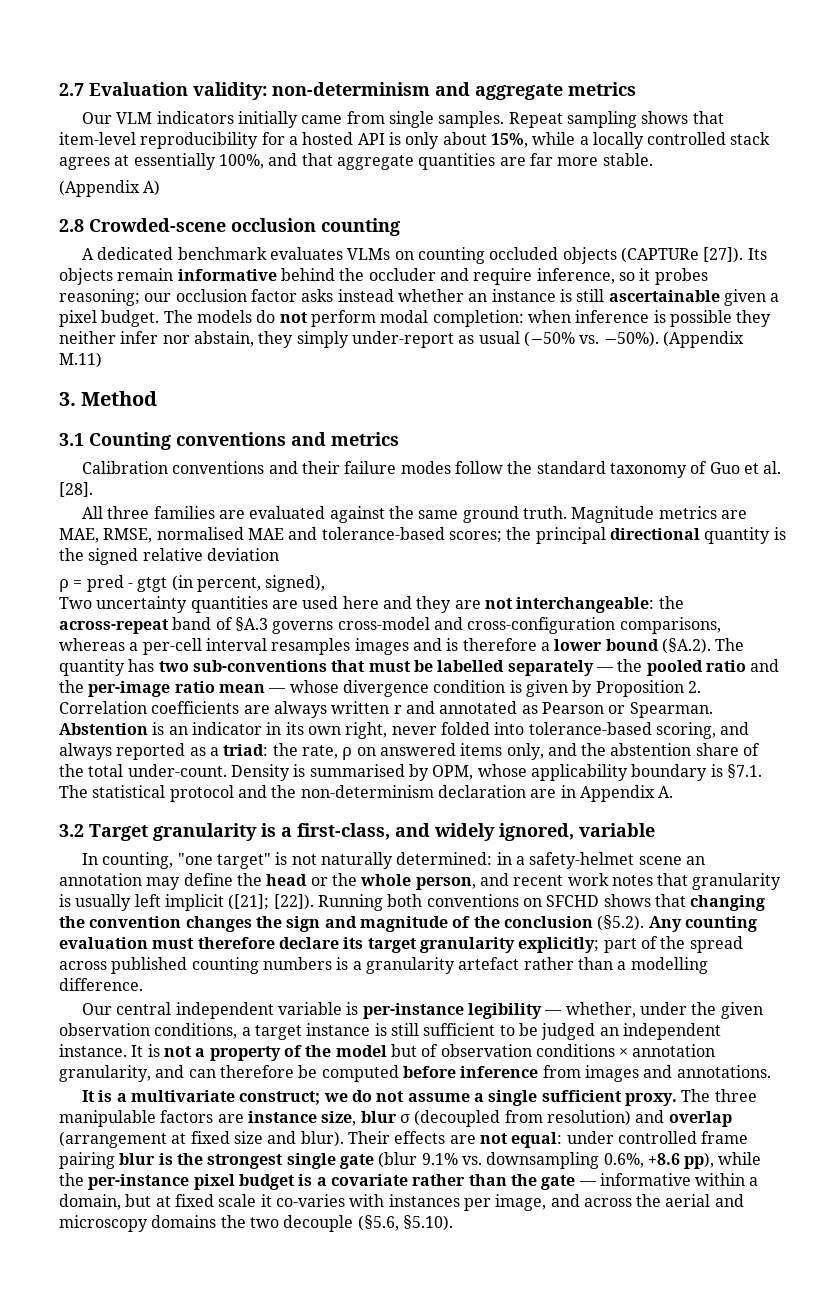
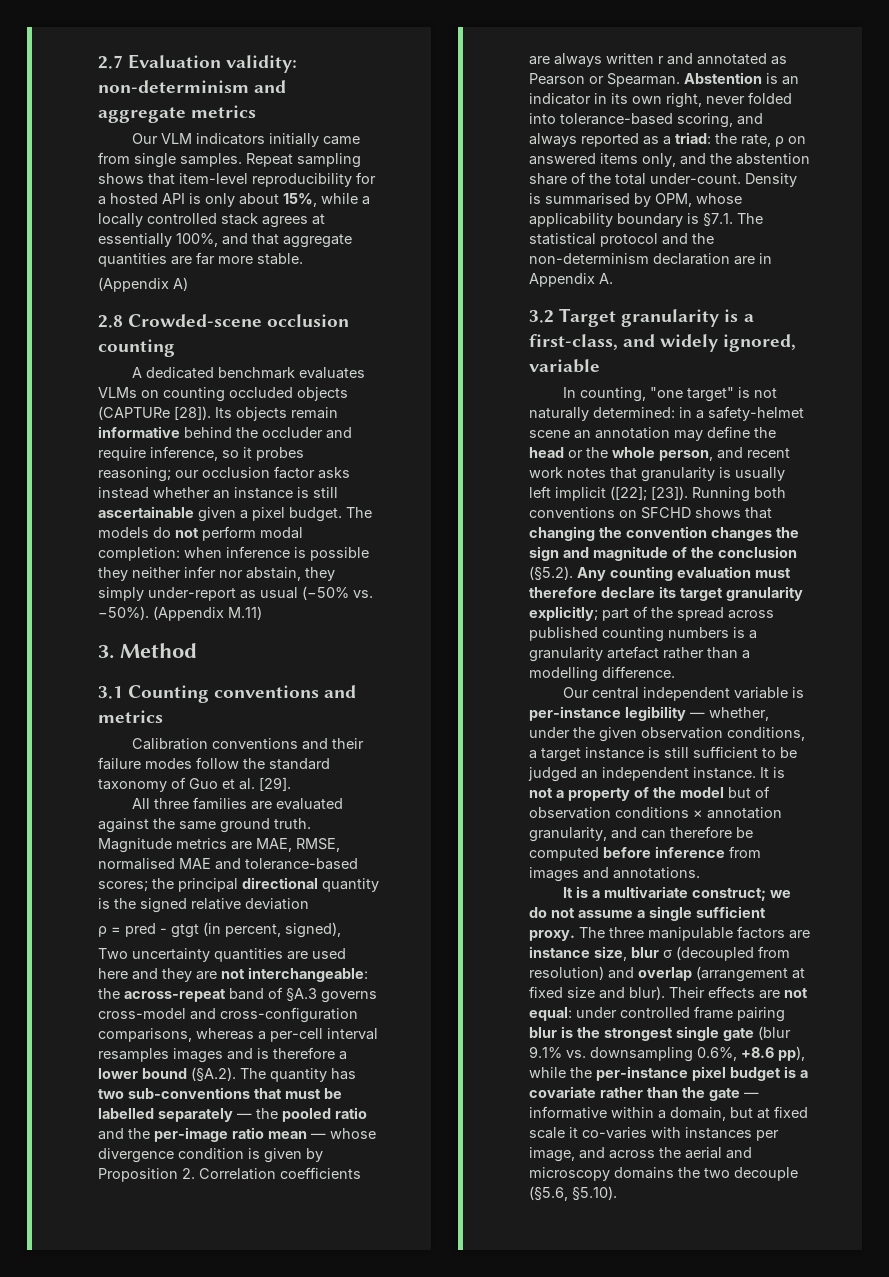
[703,247,744,263] [27]). -> [174,406,211,420] [28]).
[59,482,93,497] [28]. -> [259,777,291,791] [29].
[228,894,314,910] ([21]; [22]). -> [610,486,688,501] ([22]; [23]).

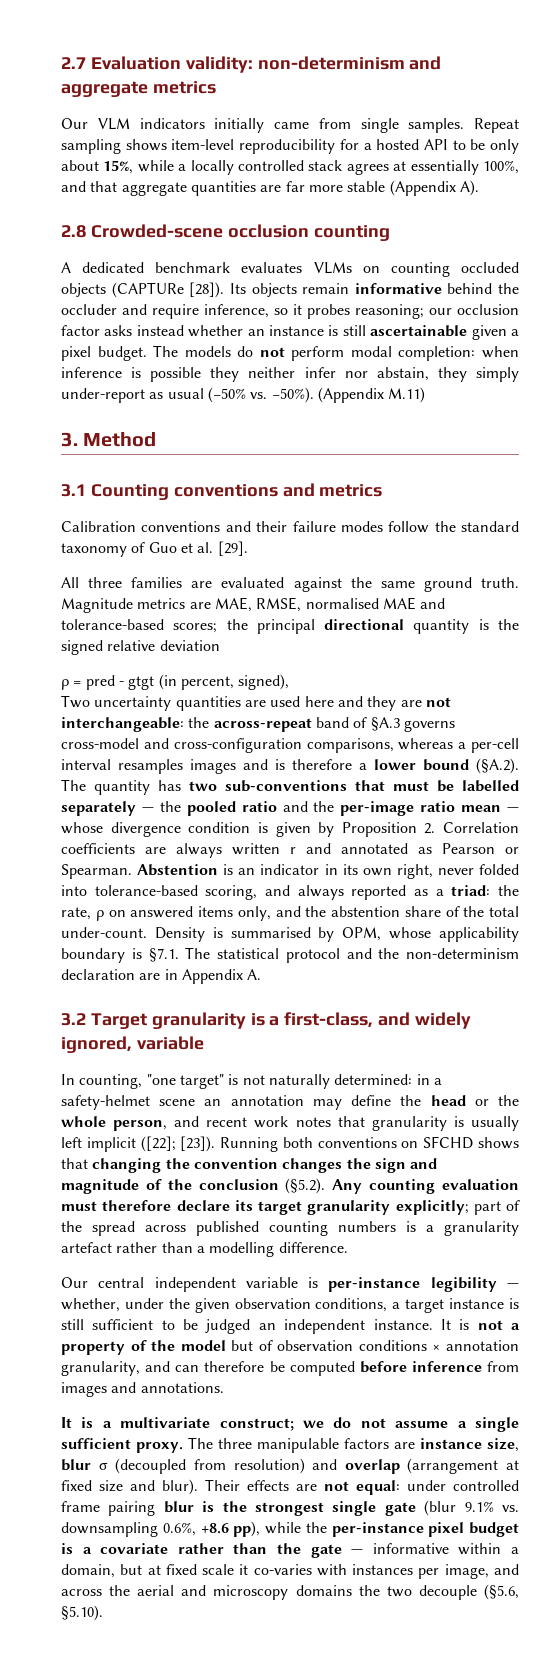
[148,173,175,185] that -> (167, 145) none
[189,193,201,204] is -> [452,139,486,150] to be
[257,253,303,265] [98,277,188,292] stable. // (Appendix A) -> [347,180,479,196] stable (Appendix A).

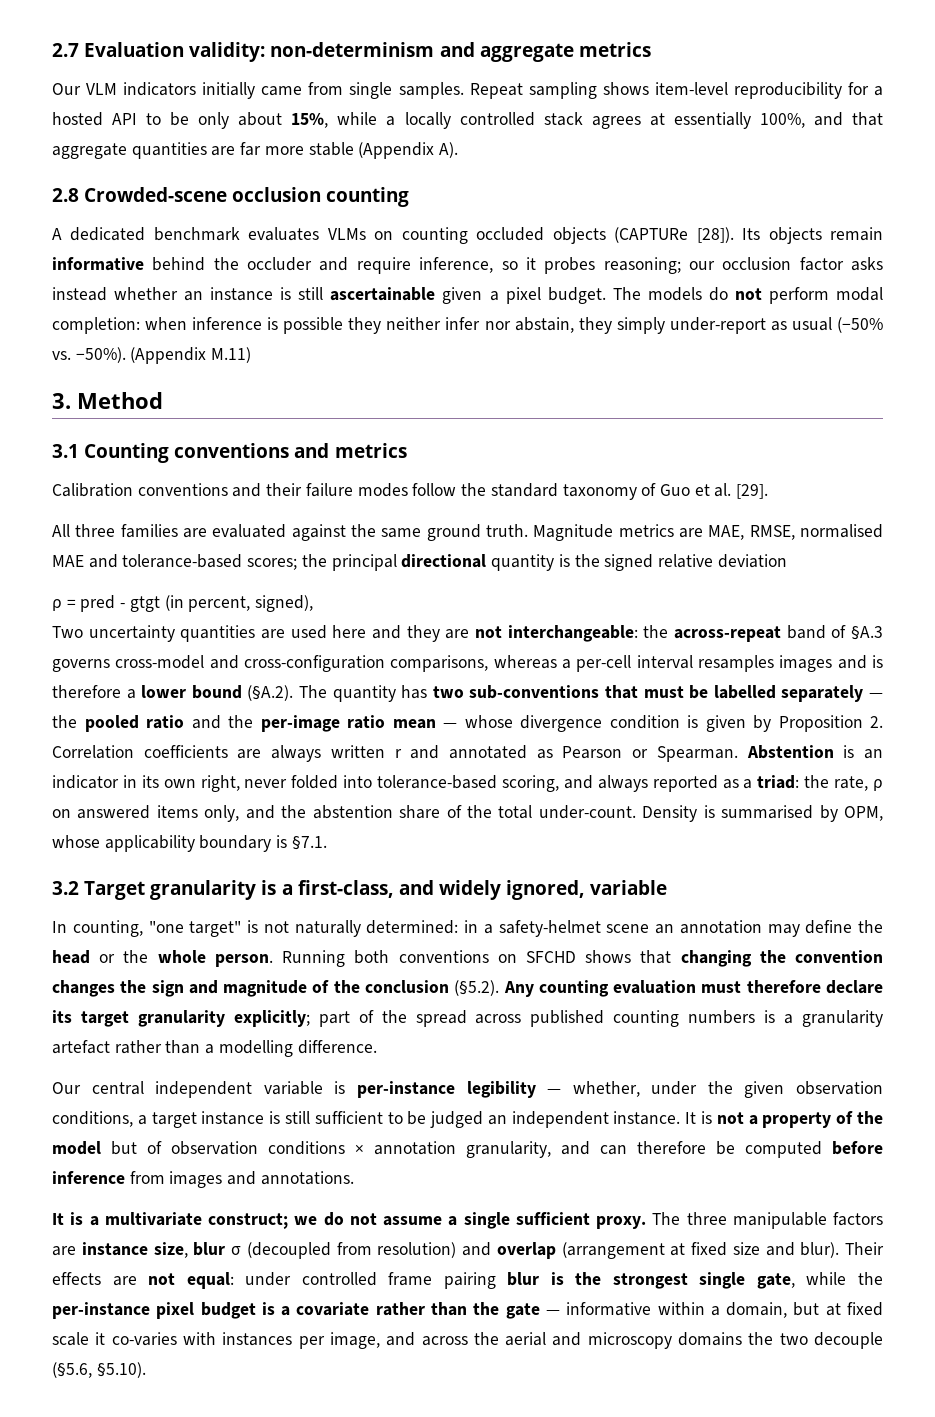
[185,947,519,963] [61,969,262,984] The statistical protocol and the non-determinism declaration are in Appendix A. -> (327, 843) none
[113,1116,519,1131] [61,1136,216,1152] person, and recent work notes that granularity is usually left implicit ([22]; [23]). -> [214,954,273,967] person.
[384,1500,519,1516] [61,1521,261,1537] gate (blur 9.1% vs. downsampling 0.6%, +8.6 pp), -> [756,1273,795,1289] gate,

